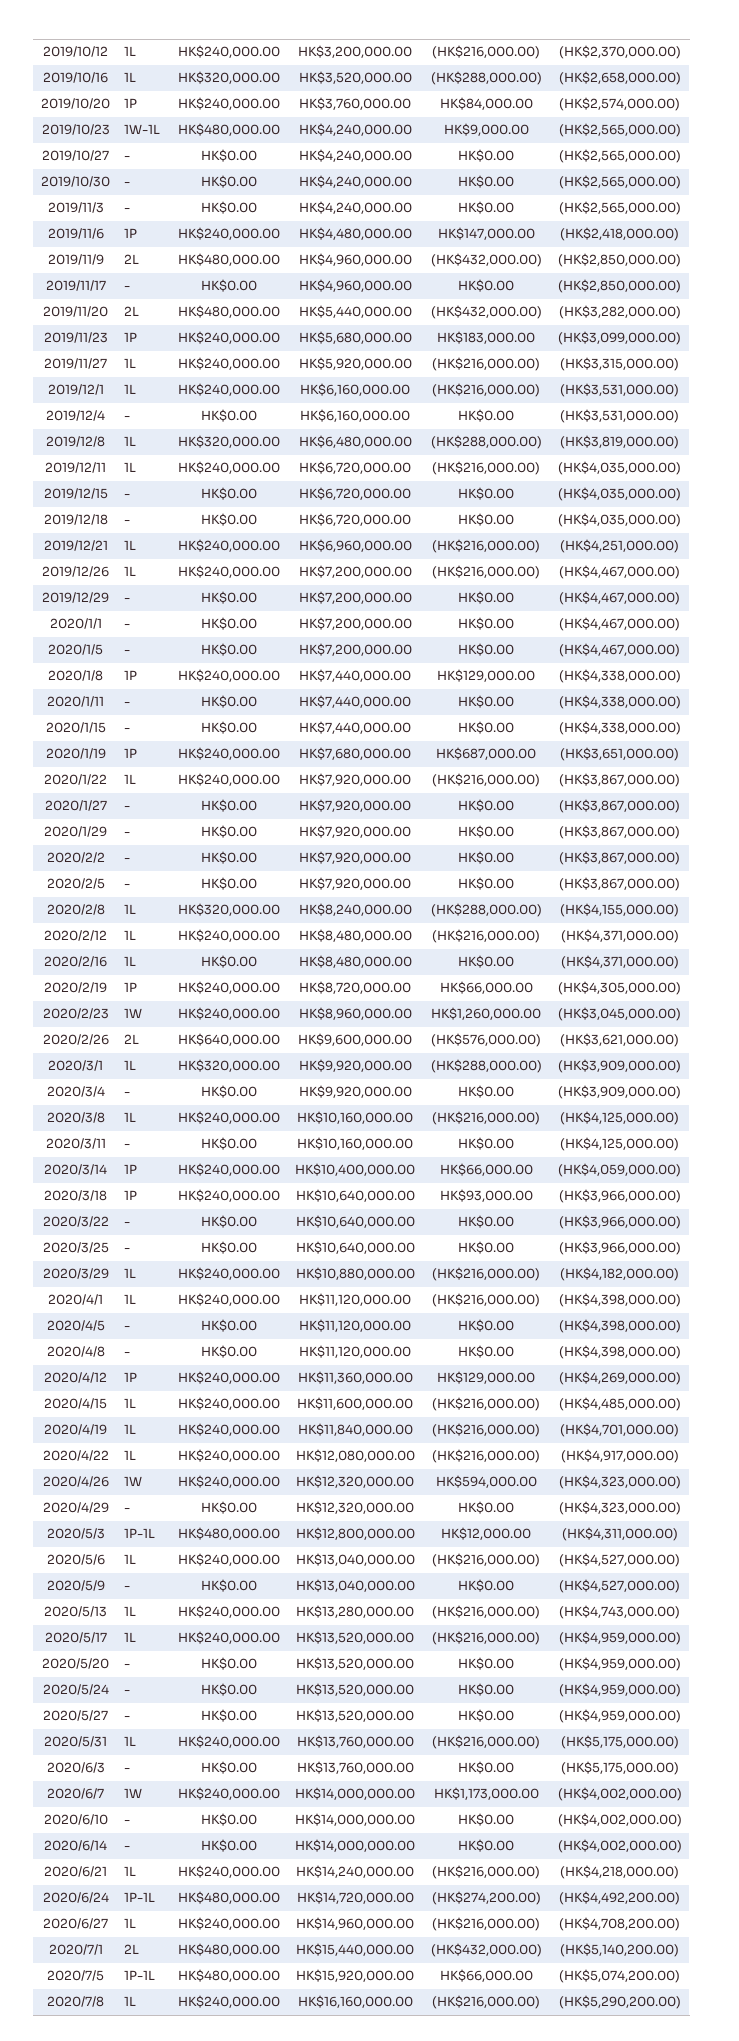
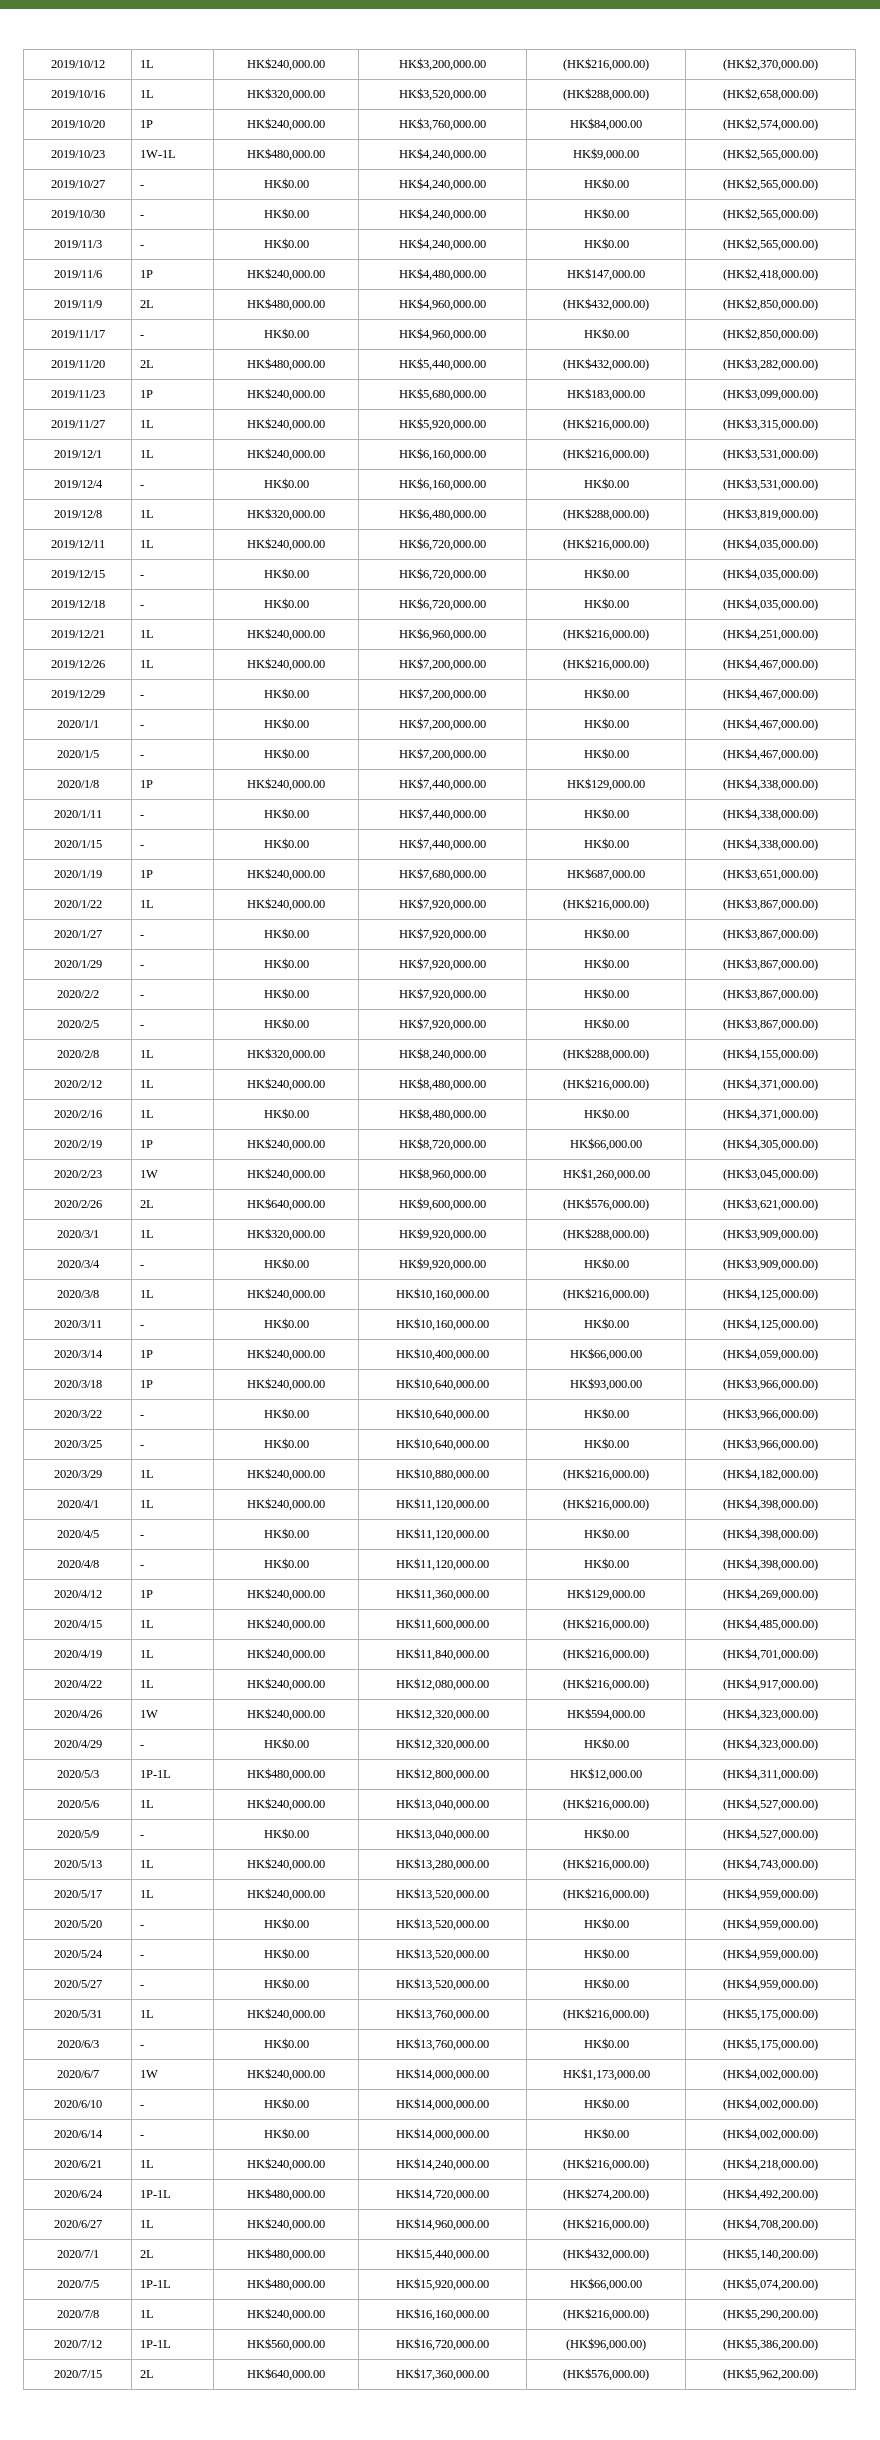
(681, 2002) none -> [53,2340,102,2348] [139,2340,171,2348] [247,2338,325,2351] [396,2338,489,2351] [566,2338,647,2351] [723,2338,819,2351] [53,2370,102,2378] [139,2370,154,2378] [247,2368,325,2381] [396,2368,489,2381] [563,2368,650,2381] [723,2368,819,2381] // 2020/7/12 | 1P-1L | HK$560,000.00 | HK$16,720,000.00 | (HK$96,000.00) | (HK$5,386,200.00) // 2020/7/15 | 2L | HK$640,000.00 | HK$17,360,000.00 | (HK$576,000.00) | (HK$5,962,200.00)

